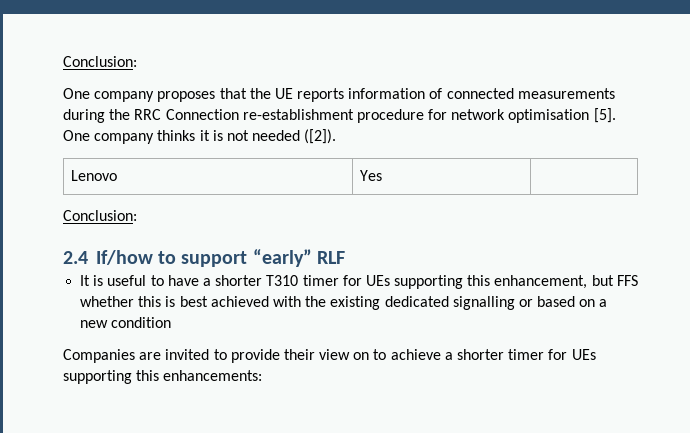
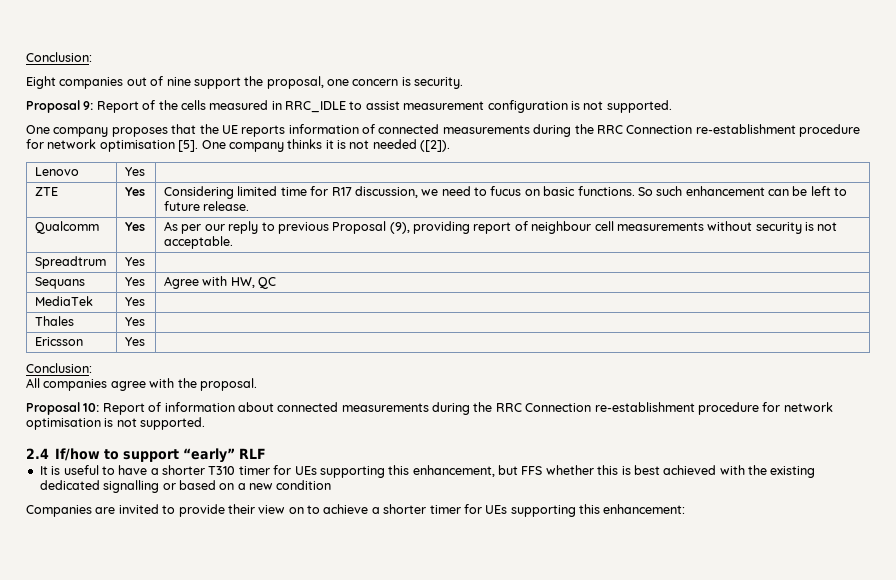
[63,56,137,67] Conclusion: -> [26,52,92,62] [26,76,464,89] [26,100,672,113] Conclusion: // Eight companies out of nine support the proposal, one concern is security. // Proposal 9: Report of the cells measured in RRC_IDLE to assist measurement configuration is not supported.
[63,210,137,221] // Conclusion: -> [35,187,59,196] [125,187,146,196] [164,186,848,199] [164,201,250,211] [35,221,100,234] [125,222,146,231] [164,221,838,234] [164,236,234,249] [35,256,107,269] [125,257,146,266] [35,277,86,289] [125,277,146,286] [164,276,277,289] [35,296,94,306] [125,297,146,306] [35,316,75,326] [125,317,146,326] [35,337,84,346] [125,337,146,346] [26,363,92,373] [26,378,257,391] [26,402,833,415] [26,417,206,430] // ZTE | Yes | Considering limited time for R17 discussion, we need to fucus on basic functions. So such enhancement can be left to future release. // Qualcomm | Yes | As per our reply to previous Proposal (9), providing report of neighbour cell measurements without security is not acceptable. // Spreadtrum | Yes | // Sequans | Yes | Agree with HW, QC // MediaTek | Yes | // Thales | Yes | // Ericsson | Yes | // Conclusion: // All companies agree with the proposal. // Proposal 10: Report of information about connected measurements during the RRC Connection re-establishment procedure for network optimisation is not supported.
[163,370,263,381] enhancements: -> [603,504,686,514] enhancement:

